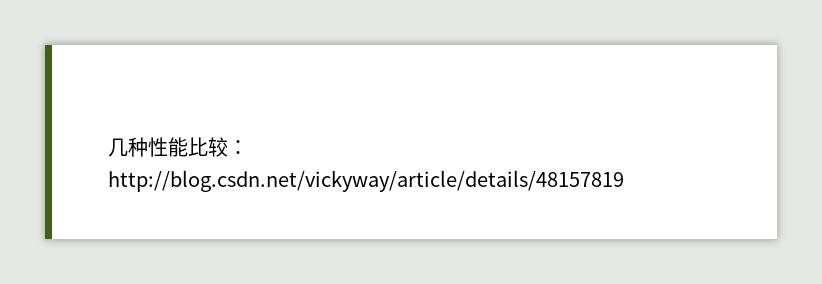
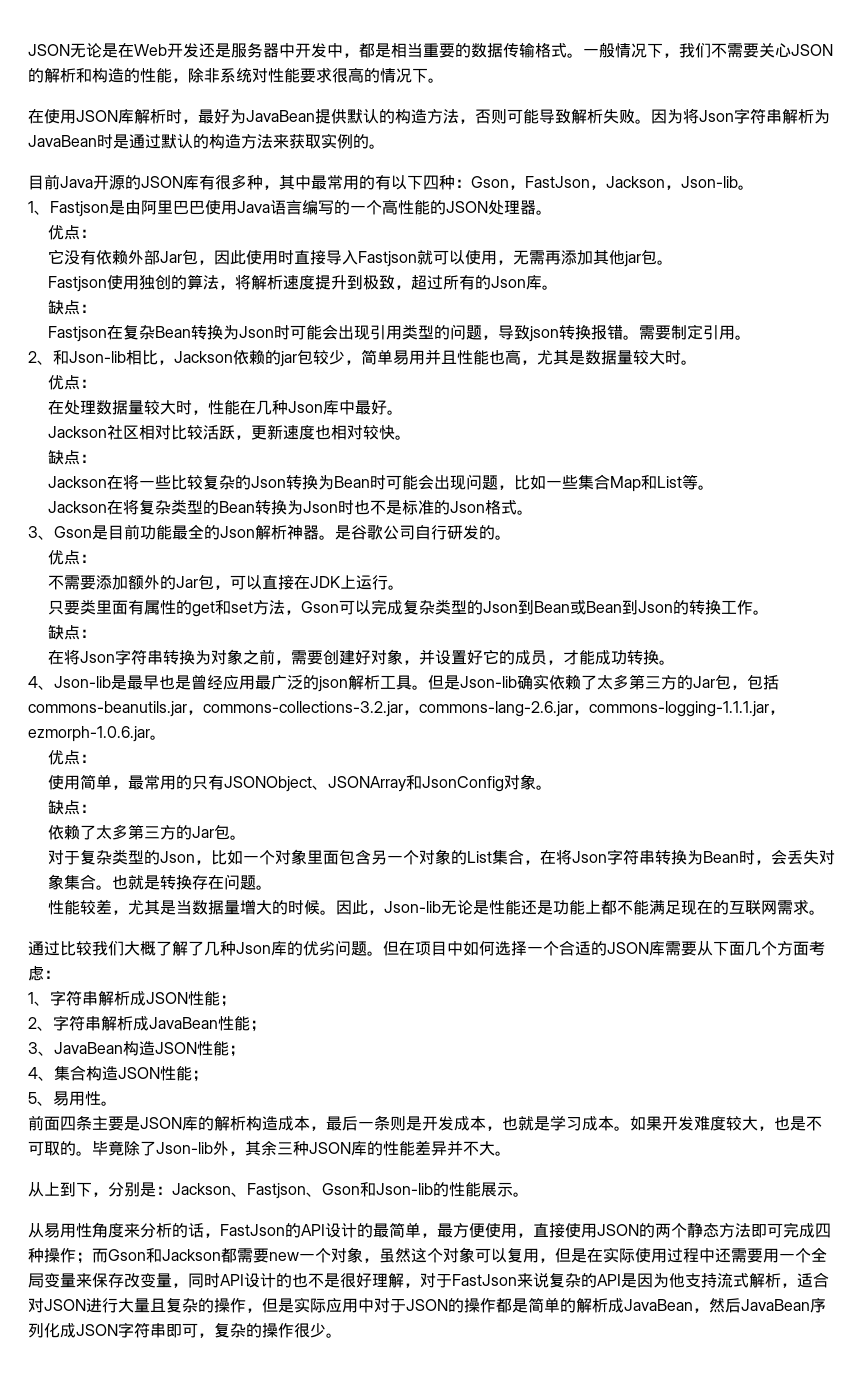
[108,137,248,157] [108,170,624,192] 几种性能比较：http://blog.csdn.net/vickyway/article/details/48157819 -> [28,42,833,58] [28,67,444,83] [28,108,830,124] [28,133,385,149] [28,174,754,190] [28,199,552,217] [47,225,96,240] [47,249,673,267] [47,274,558,292] [47,300,96,315] [47,324,751,342] [28,349,697,367] [47,375,96,390] [47,400,403,415] [47,424,411,440] [47,450,96,465] [47,474,714,492] [47,499,533,515] [28,524,511,540] [47,550,96,565] [47,574,404,590] [47,599,769,617] [47,625,96,640] [47,649,675,665] [28,674,779,692] [28,701,785,717] [28,726,166,742] [47,750,96,765] [47,774,552,792] [47,800,96,815] [47,824,246,840] [47,849,835,865] [47,874,272,890] [47,899,825,915] [28,940,825,956] [28,965,60,981] [28,990,236,1007] [28,1015,266,1032] [28,1041,245,1057] [28,1065,208,1082] [28,1091,117,1106] [28,1115,822,1131] [28,1140,511,1156] [28,1182,529,1199] [28,1222,831,1238] [28,1247,827,1264] [28,1272,829,1288] [28,1297,826,1313] [28,1322,342,1338] JSON无论是在Web开发还是服务器中开发中，都是相当重要的数据传输格式。一般情况下，我们不需要关心JSON的解析和构造的性能，除非系统对性能要求很高的情况下。 // 在使用JSON库解析时，最好为JavaBean提供默认的构造方法，否则可能导致解析失败。因为将Json字符串解析为JavaBean时是通过默认的构造方法来获取实例的。 // 目前Java开源的JSON库有很多种，其中最常用的有以下四种：Gson，FastJson，Jackson，Json-lib。 // 1、Fastjson是由阿里巴巴使用Java语言编写的一个高性能的JSON处理器。 // 优点： // 它没有依赖外部Jar包，因此使用时直接导入Fastjson就可以使用，无需再添加其他jar包。 // Fastjson使用独创的算法，将解析速度提升到极致，超过所有的Json库。 // 缺点： // Fastjson在复杂Bean转换为Json时可能会出现引用类型的问题，导致json转换报错。需要制定引用。 // 2、和Json-lib相比，Jackson依赖的jar包较少，简单易用并且性能也高，尤其是数据量较大时。 // 优点： // 在处理数据量较大时，性能在几种Json库中最好。 // Jackson社区相对比较活跃，更新速度也相对较快。 // 缺点： // Jackson在将一些比较复杂的Json转换为Bean时可能会出现问题，比如一些集合Map和List等。 // Jackson在将复杂类型的Bean转换为Json时也不是标准的Json格式。 // 3、Gson是目前功能最全的Json解析神器。是谷歌公司自行研发的。 // 优点： // 不需要添加额外的Jar包，可以直接在JDK上运行。 // 只要类里面有属性的get和set方法，Gson可以完成复杂类型的Json到Bean或Bean到Json的转换工作。 // 缺点： // 在将Json字符串转换为对象之前，需要创建好对象，并设置好它的成员，才能成功转换。 // 4、Json-lib是最早也是曾经应用最广泛的json解析工具。但是Json-lib确实依赖了太多第三方的Jar包，包括commons-beanutils.jar，commons-collections-3.2.jar，commons-lang-2.6.jar，commons-logging-1.1.1.jar，ezmorph-1.0.6.jar。 // 优点： // 使用简单，最常用的只有JSONObject、JSONArray和JsonConfig对象。 // 缺点： // 依赖了太多第三方的Jar包。 // 对于复杂类型的Json，比如一个对象里面包含另一个对象的List集合，在将Json字符串转换为Bean时，会丢失对象集合。也就是转换存在问题。 // 性能较差，尤其是当数据量增大的时候。因此，Json-lib无论是性能还是功能上都不能满足现在的互联网需求。 // 通过比较我们大概了解了几种Json库的优劣问题。但在项目中如何选择一个合适的JSON库需要从下面几个方面考虑： // 1、字符串解析成JSON性能； // 2、字符串解析成JavaBean性能； // 3、JavaBean构造JSON性能； // 4、集合构造JSON性能； // 5、易用性。 // 前面四条主要是JSON库的解析构造成本，最后一条则是开发成本，也就是学习成本。如果开发难度较大，也是不可取的。毕竟除了Json-lib外，其余三种JSON库的性能差异并不大。 // 从上到下，分别是：Jackson、Fastjson、Gson和Json-lib的性能展示。 // 从易用性角度来分析的话，FastJson的API设计的最简单，最方便使用，直接使用JSON的两个静态方法即可完成四种操作；而Gson和Jackson都需要new一个对象，虽然这个对象可以复用，但是在实际使用过程中还需要用一个全局变量来保存改变量，同时API设计的也不是很好理解，对于FastJson来说复杂的API是因为他支持流式解析，适合对JSON进行大量且复杂的操作，但是实际应用中对于JSON的操作都是简单的解析成JavaBean，然后JavaBean序列化成JSON字符串即可，复杂的操作很少。

